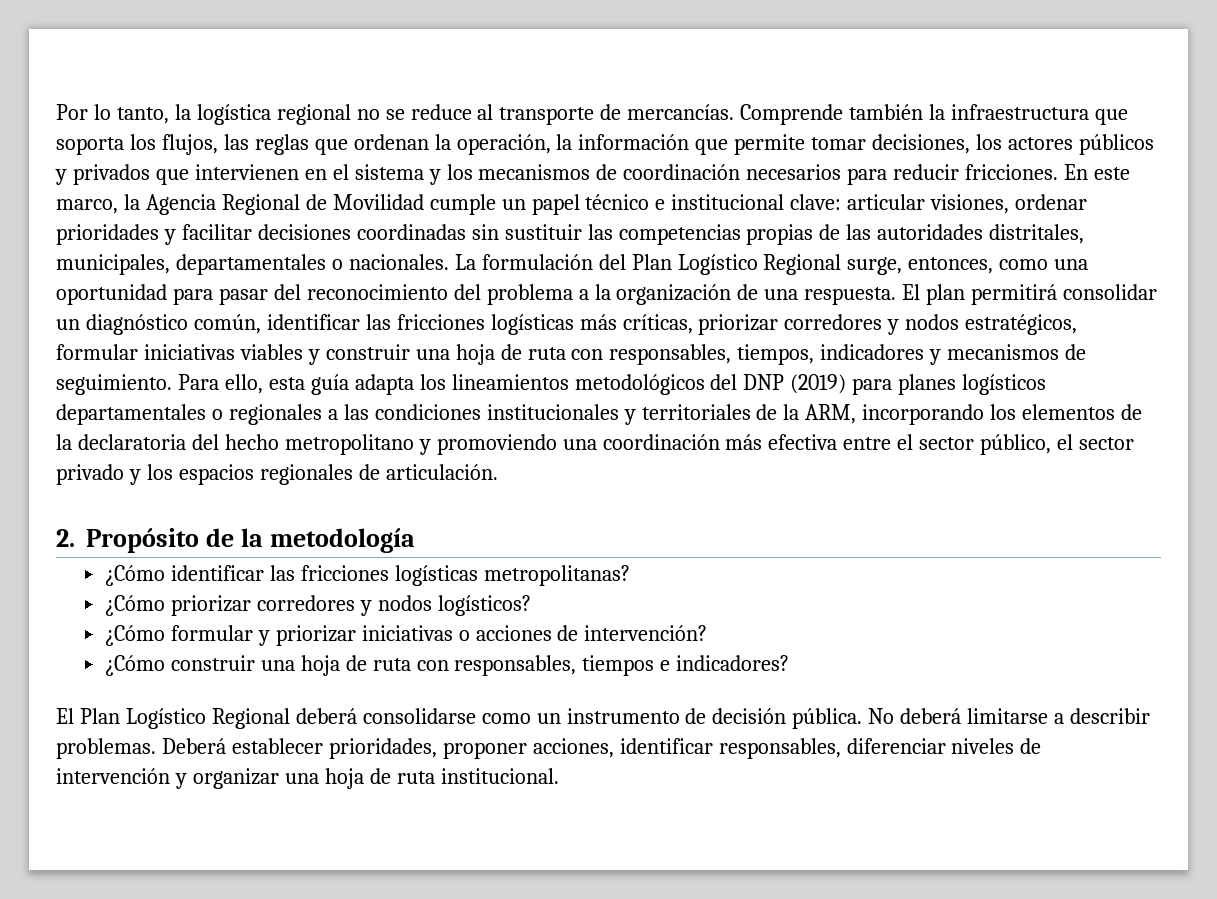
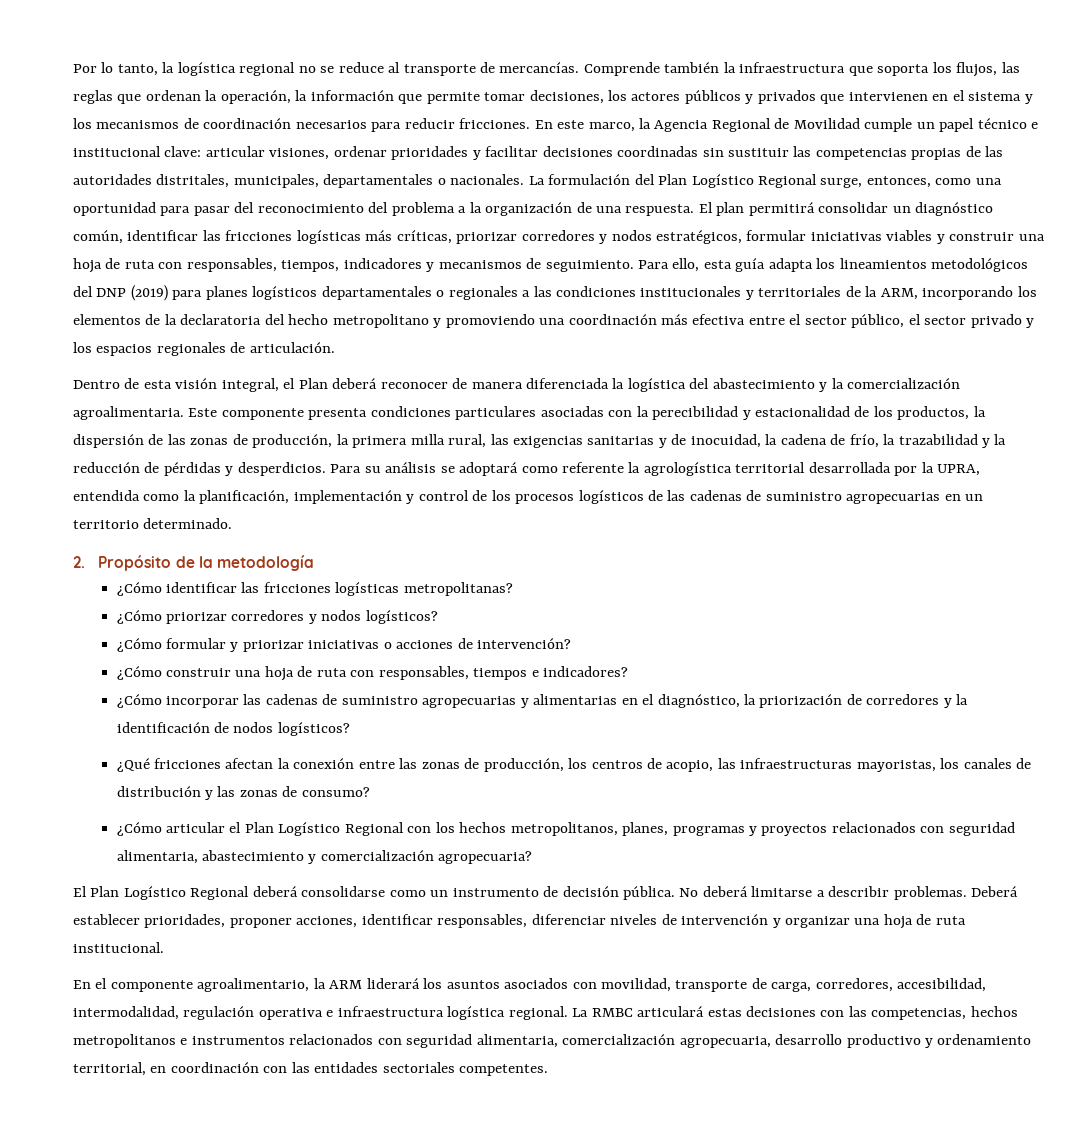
(498, 472) none -> [73,378,961,392] [73,406,986,420] [73,434,1007,448] [73,462,981,476] [73,490,984,504] [73,518,233,529] // Dentro de esta visión integral, el Plan deberá reconocer de manera diferenciada la logística del abastecimiento y la comercialización agroalimentaria. Este componente presenta condiciones particulares asociadas con la perecibilidad y estacionalidad de los productos, la dispersión de las zonas de producción, la primera milla rural, las exigencias sanitarias y de inocuidad, la cadena de frío, la trazabilidad y la reducción de pérdidas y desperdicios. Para su análisis se adoptará como referente la agrologística territorial desarrollada por la UPRA, entendida como la planificación, implementación y control de los procesos logísticos de las cadenas de suministro agropecuarias en un territorio determinado.
(790, 663) none -> [116,694,969,708] [116,722,350,736] [116,758,1032,772] [116,786,370,800] [116,822,1015,836] [116,850,533,864] // ¿Cómo incorporar las cadenas de suministro agropecuarias y alimentarias en el diagnóstico, la priorización de corredores y la identificación de nodos logísticos? // ¿Qué fricciones afectan la conexión entre las zonas de producción, los centros de acopio, las infraestructuras mayoristas, los canales de distribución y las zonas de consumo? // ¿Cómo articular el Plan Logístico Regional con los hechos metropolitanos, planes, programas y proyectos relacionados con seguridad alimentaria, abastecimiento y comercialización agropecuaria?
(559, 776) none -> [73,978,987,992] [73,1006,1018,1020] [73,1034,1032,1048] [73,1062,549,1076] // En el componente agroalimentario, la ARM liderará los asuntos asociados con movilidad, transporte de carga, corredores, accesibilidad, intermodalidad, regulación operativa e infraestructura logística regional. La RMBC articulará estas decisiones con las competencias, hechos metropolitanos e instrumentos relacionados con seguridad alimentaria, comercialización agropecuaria, desarrollo productivo y ordenamiento territorial, en coordinación con las entidades sectoriales competentes.

